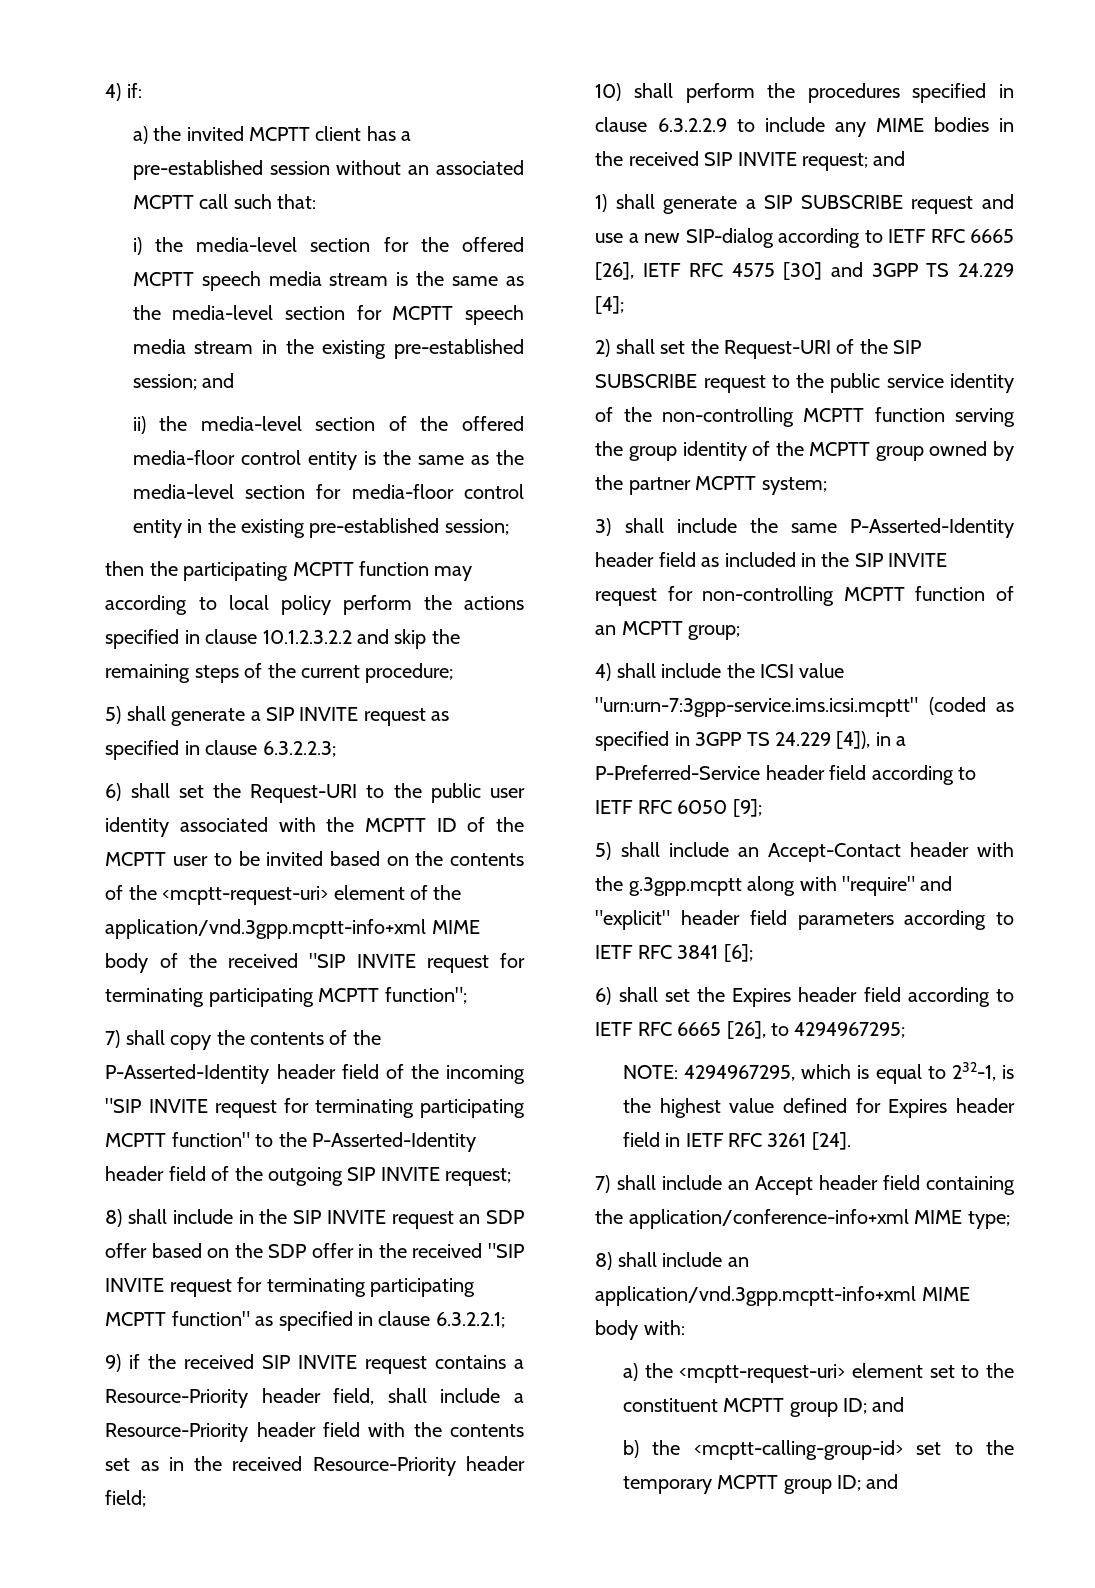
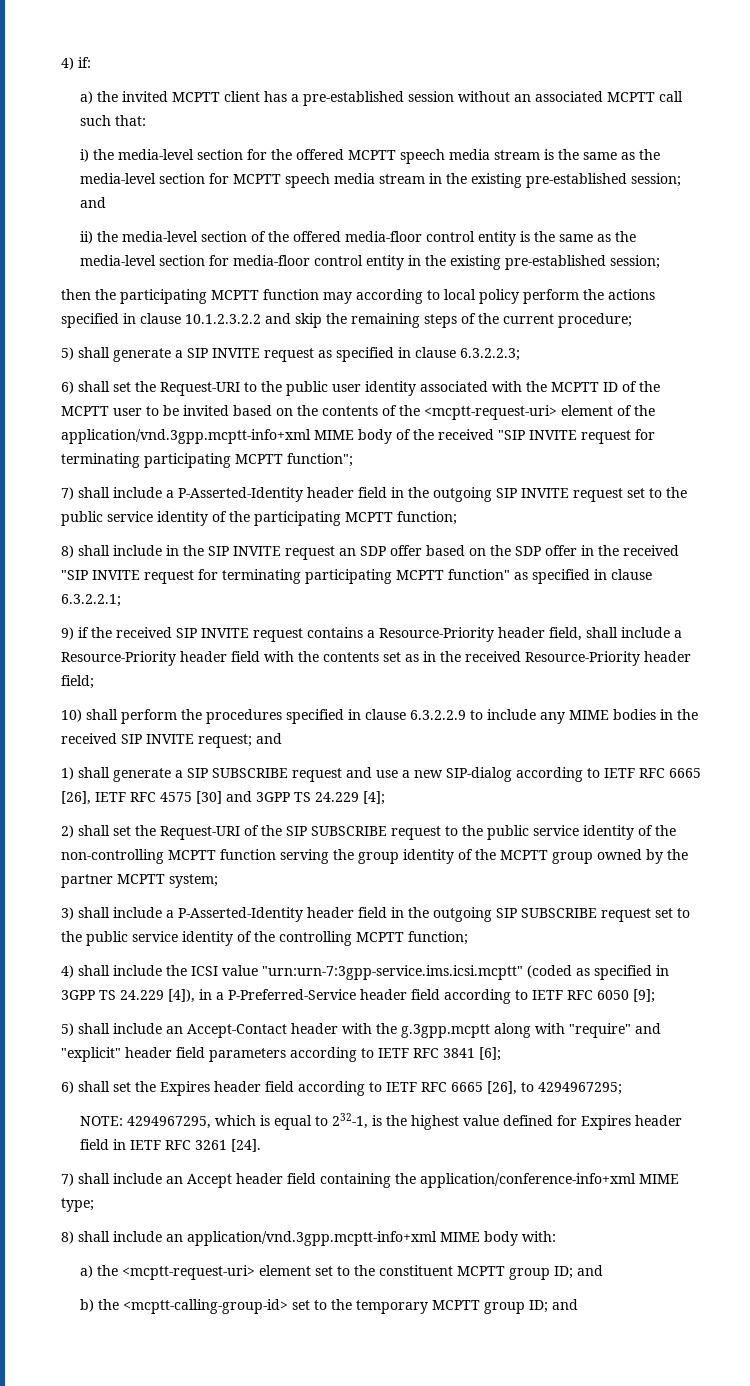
[170,1030,381,1050] [105,1064,525,1084] [105,1098,525,1118] [105,1132,477,1152] [105,1166,512,1186] copy the contents of the P-Asserted-Identity header field of the incoming "SIP INVITE request for terminating participating MCPTT function" to the P-Asserted-Identity header field of the outgoing SIP INVITE request; -> [113,487,688,502] [61,511,458,526] include a P-Asserted-Identity header field in the outgoing SIP INVITE request set to the public service identity of the participating MCPTT function;
[749,518,1014,538] [595,552,948,567] [595,586,1014,606] [595,621,741,640] the same P-Asserted-Identity header field as included in the SIP INVITE request for non-controlling MCPTT function of an MCPTT group; -> [166,907,691,922] [61,931,469,946] a P-Asserted-Identity header field in the outgoing SIP SUBSCRIBE request set to the public service identity of the controlling MCPTT function;

